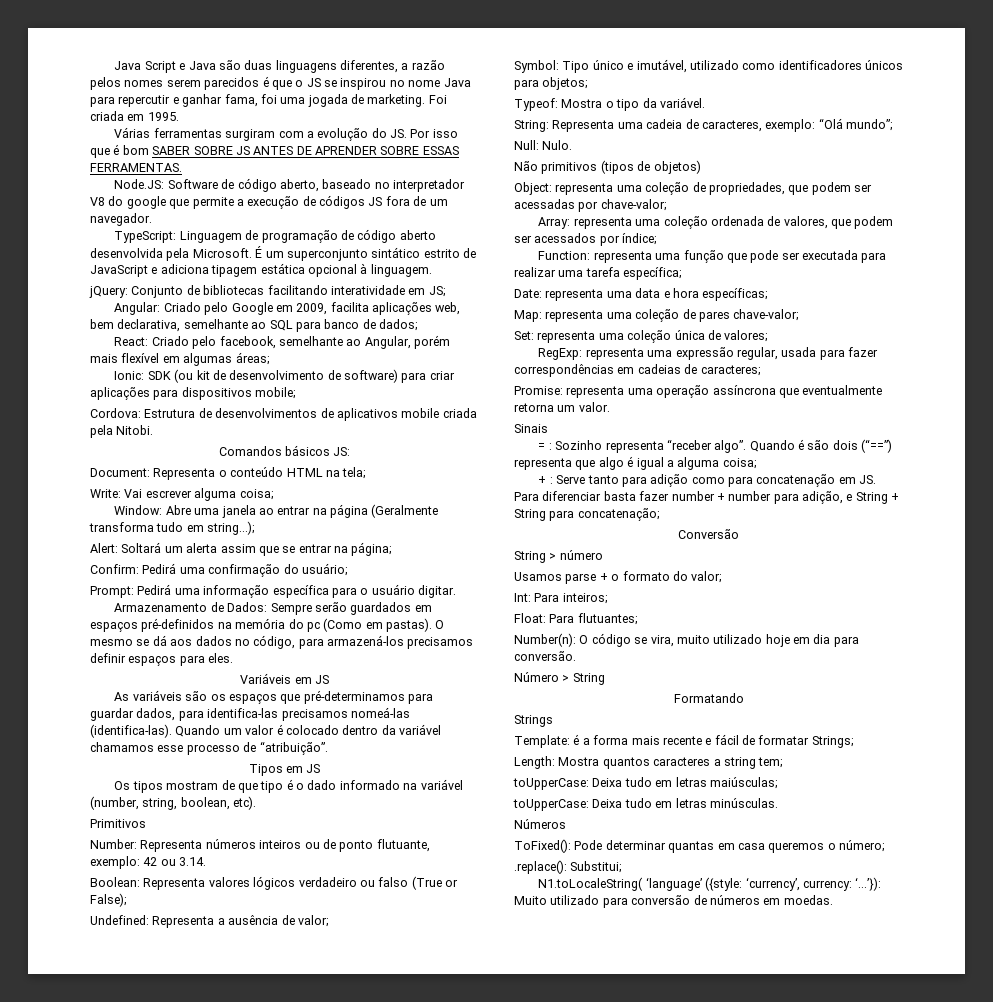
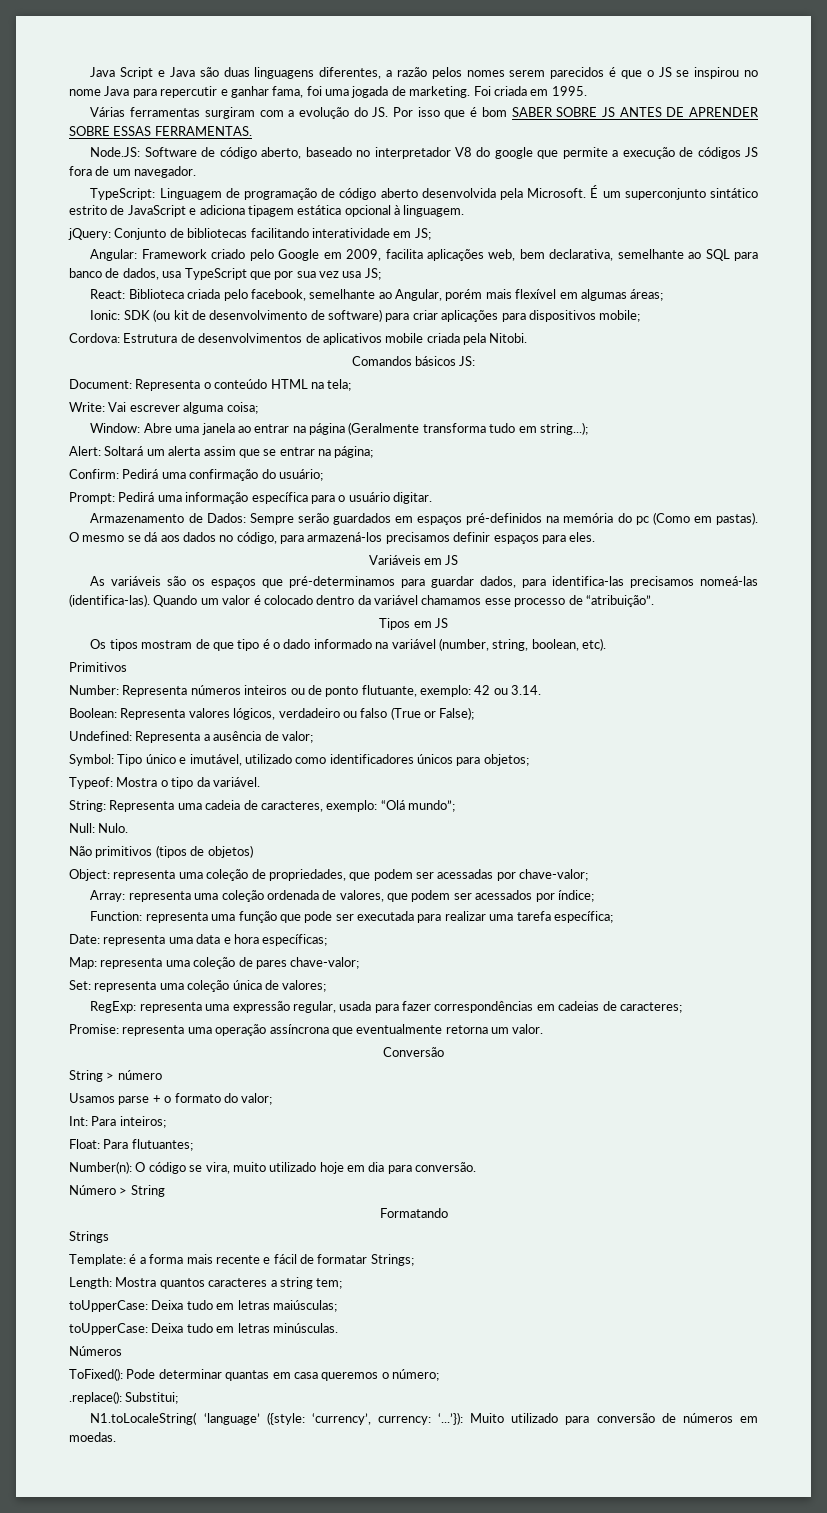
[163,302,201,312] Criado -> [141,249,246,259] Framework criado
[379,319,418,331] dados; -> [122,268,381,280] dados, usa TypeScript que por sua vez usa JS;
[151,336,189,346] Criado -> [128,289,221,299] Biblioteca criada
[253,876,296,890] lógicos -> [233,708,276,720] lógicos,
[514,424,548,433] [538,439,893,453] [514,456,757,470] [538,474,877,487] [514,491,900,504] [514,508,660,521] // Sinais // = : Sozinho representa “receber algo”. Quando é são dois (“==”) representa que algo é igual a alguma coisa; // + : Serve tanto para adição como para concatenação em JS. Para diferenciar basta fazer number + number para adição, e String + String para concatenação; -> (544, 1029) none

